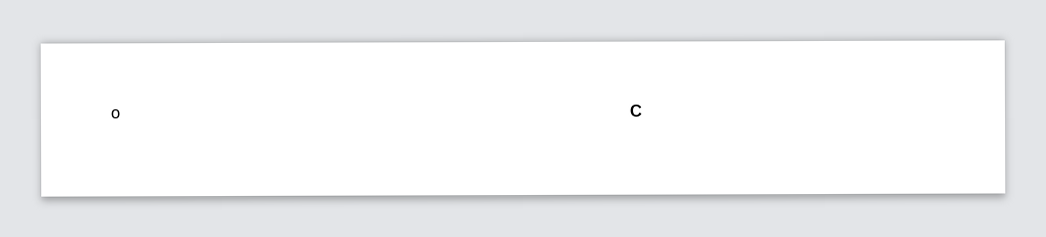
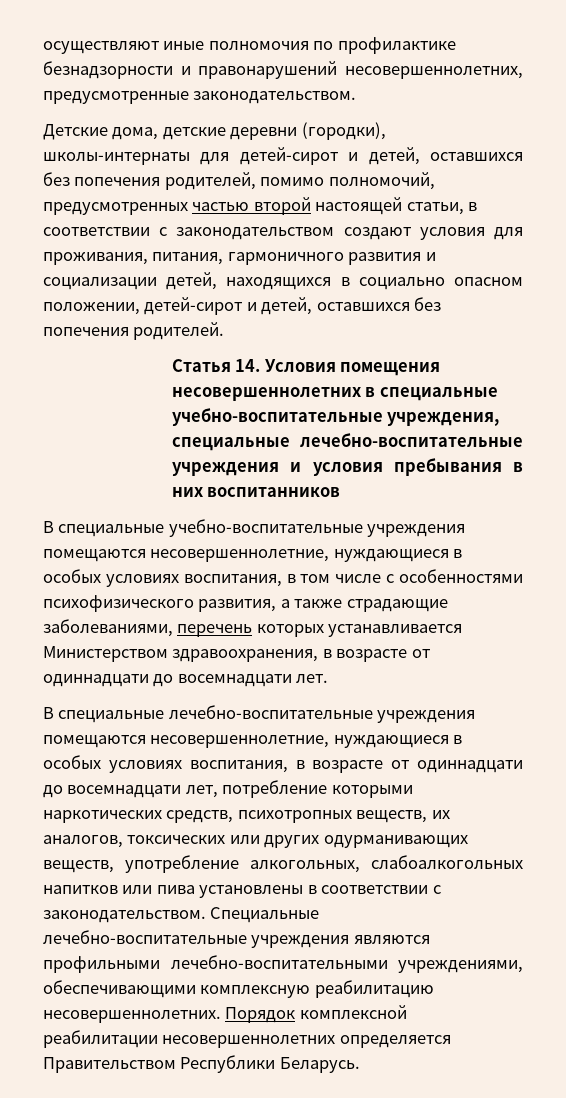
[110,109,120,119] [628,104,642,117] о // С -> [43,37,456,54] [43,61,523,79] [43,91,357,104] [43,122,386,140] [43,147,523,165] [43,172,435,190] [43,197,478,215] [43,227,523,240] [43,252,436,265] [43,272,523,290] [43,297,442,315] [43,322,225,340] [172,359,441,376] [172,387,498,401] [172,408,500,426] [172,433,523,451] [172,458,523,476] [172,487,341,497] [43,519,466,537] [43,549,463,562] [43,569,523,587] [43,595,448,612] [43,619,463,637] [43,646,430,662] [43,674,329,687] [43,705,476,723] [43,735,463,748] [43,755,523,773] [43,780,413,798] [43,810,450,823] [43,835,468,848] [43,855,523,873] [43,885,441,898] [43,907,320,923] [43,930,430,948] [43,955,523,973] [43,980,434,998] [43,1005,407,1023] [43,1030,451,1048] [43,1055,360,1073] осуществляют иные полномочия по профилактике безнадзорности и правонарушений несовершеннолетних, предусмотренные законодательством. // Детские дома, детские деревни (городки), школы-интернаты для детей-сирот и детей, оставшихся без попечения родителей, помимо полномочий, предусмотренных частью второй настоящей статьи, в соответствии с законодательством создают условия для проживания, питания, гармоничного развития и социализации детей, находящихся в социально опасном положении, детей-сирот и детей, оставшихся без попечения родителей. // Статья 14. Условия помещения несовершеннолетних в специальные учебно-воспитательные учреждения, специальные лечебно-воспитательные учреждения и условия пребывания в них воспитанников // В специальные учебно-воспитательные учреждения помещаются несовершеннолетние, нуждающиеся в особых условиях воспитания, в том числе с особенностями психофизического развития, а также страдающие заболеваниями, перечень которых устанавливается Министерством здравоохранения, в возрасте от одиннадцати до восемнадцати лет. // В специальные лечебно-воспитательные учреждения помещаются несовершеннолетние, нуждающиеся в особых условиях воспитания, в возрасте от одиннадцати до восемнадцати лет, потребление которыми наркотических средств, психотропных веществ, их аналогов, токсических или других одурманивающих веществ, употребление алкогольных, слабоалкогольных напитков или пива установлены в соответствии с законодательством. Специальные лечебно-воспитательные учреждения являются профильными лечебно-воспитательными учреждениями, обеспечивающими комплексную реабилитацию несовершеннолетних. Порядок комплексной реабилитации несовершеннолетних определяется Правительством Республики Беларусь.

